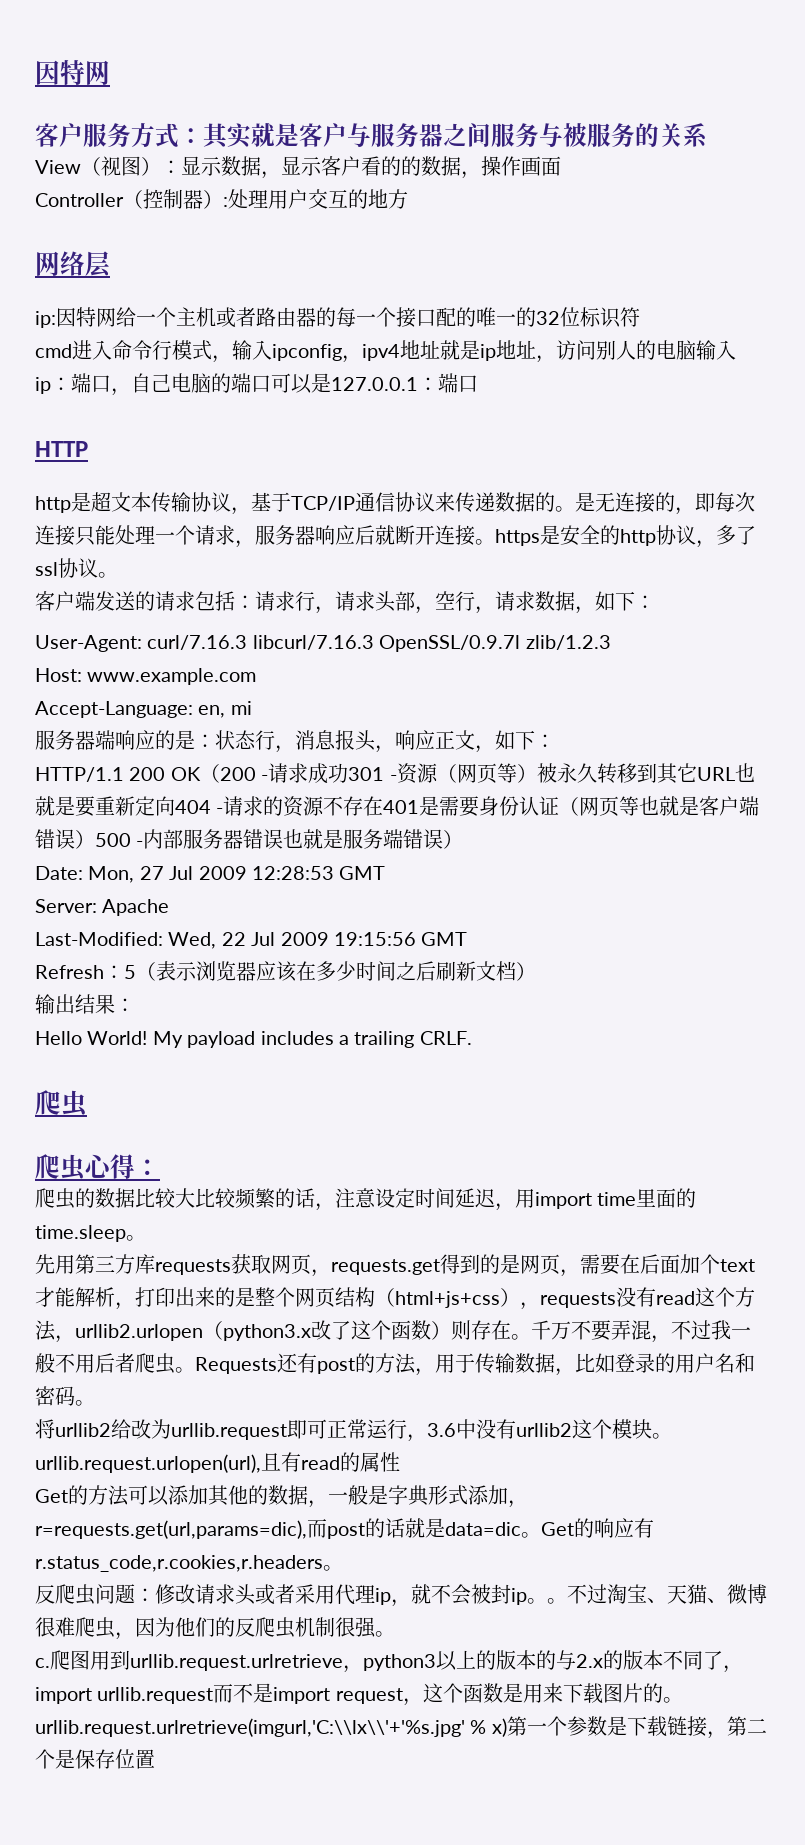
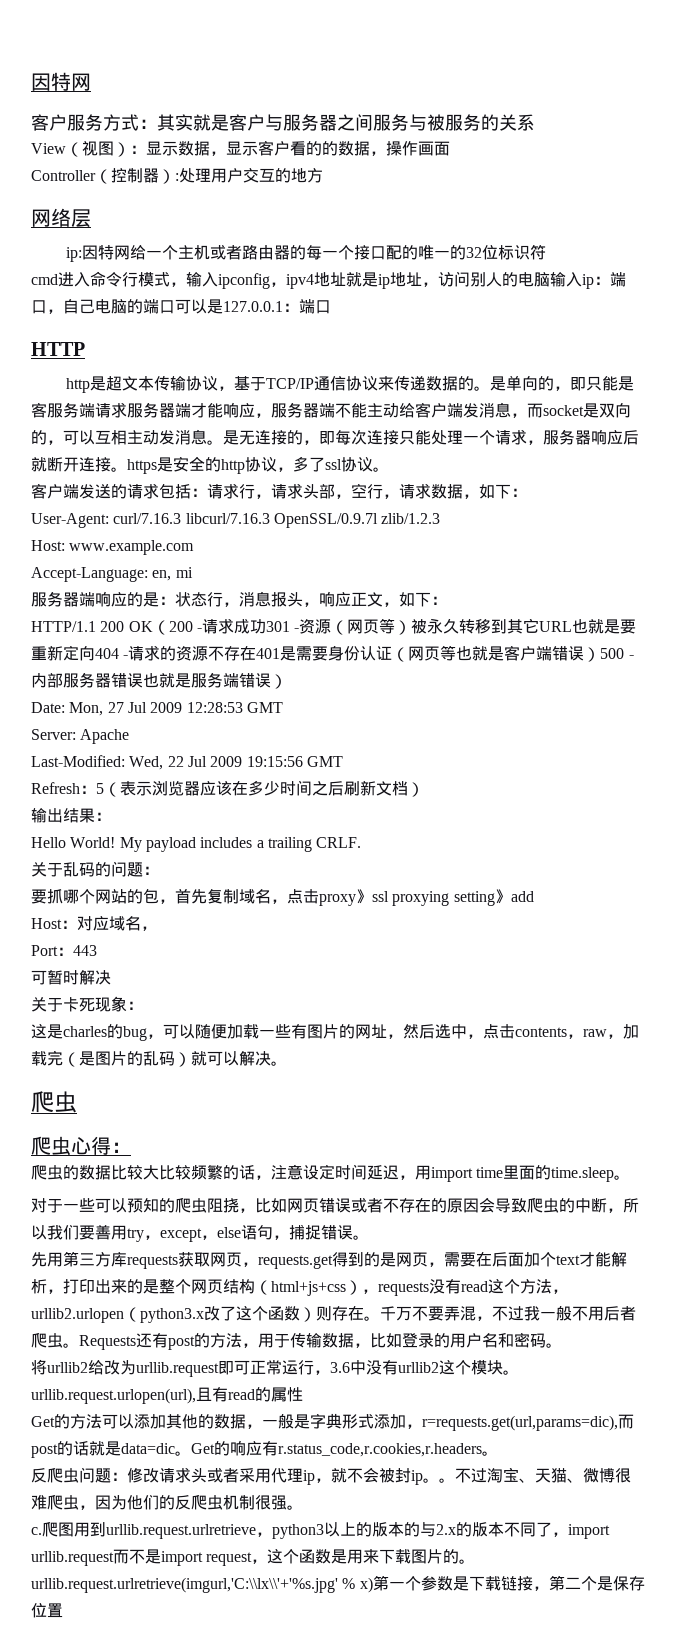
(595, 502) none -> [506,375,635,391] [31,402,631,418] [31,429,239,445] 单向的，即只能是客服务端请求服务器端才能响应，服务器端不能主动给客户端发消息，而socket是双向的，可以互相主动发消息。是
(472, 1038) none -> [31,861,159,877] [31,888,534,906] [31,916,157,931] [31,945,97,956] [31,970,111,985] [31,996,143,1012] [31,1024,639,1041] [31,1050,287,1067] // 关于乱码的问题： // 要抓哪个网站的包，首先复制域名，点击proxy》ssl proxying setting》add // Host：对应域名， // Port：443 // 可暂时解决 // 关于卡死现象： // 这是charles的bug，可以随便加载一些有图片的网址，然后选中，点击contents，raw，加载完（是图片的乱码）就可以解决。
(146, 1238) none -> [31,1197,639,1213] [31,1224,369,1242] // 对于一些可以预知的爬虫阻挠，比如网页错误或者不存在的原因会导致爬虫的中断，所以我们要善用try，except，else语句，捕捉错误。

